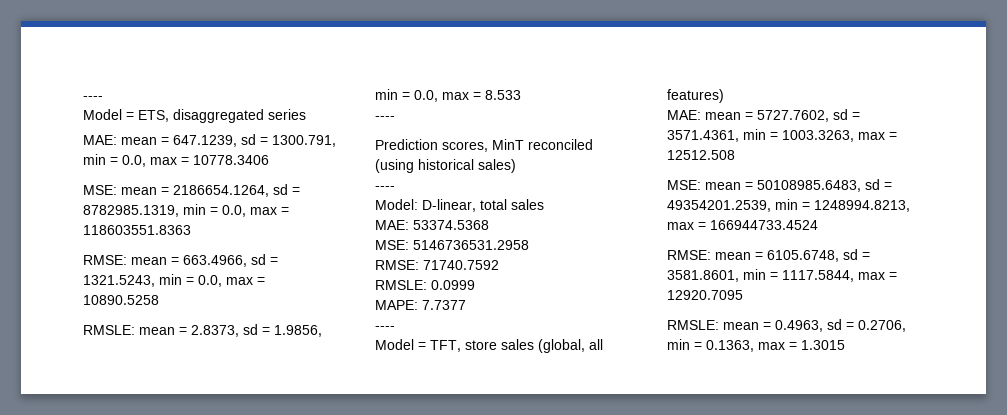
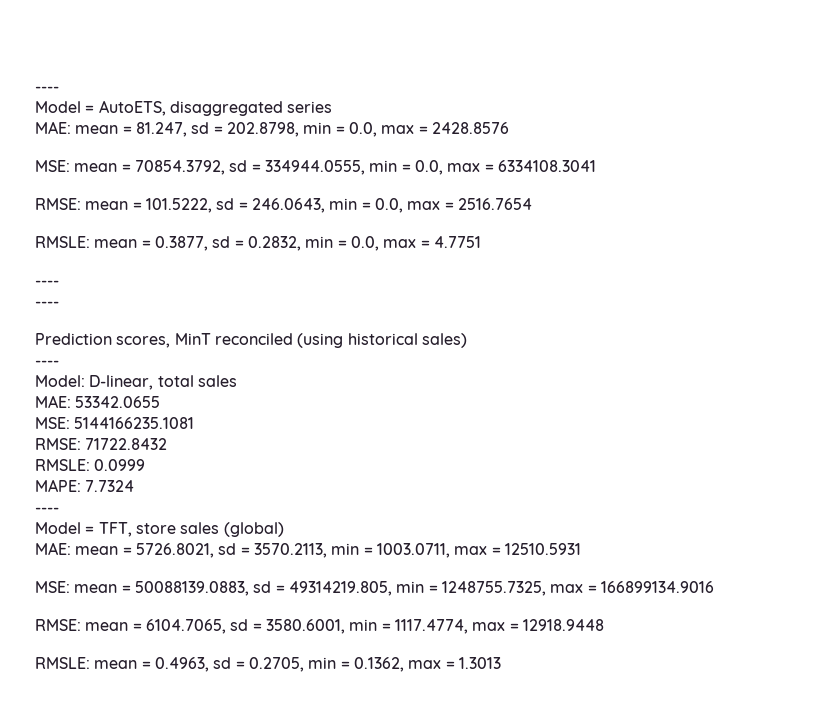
[83,96,103,100] [83,109,169,122] ---- // Model = ETS, -> [35,86,59,92] [35,100,166,116] ---- // Model = AutoETS,
[173,134,336,147] [83,154,269,167] [83,184,300,197] [83,204,289,217] [83,225,191,235] [83,254,278,267] [83,274,265,287] [83,295,159,305] [83,324,322,337] [375,89,521,102] 647.1239, sd = 1300.791, min = 0.0, max = 10778.3406 // MSE: mean = 2186654.1264, sd = 8782985.1319, min = 0.0, max = 118603551.8363 // RMSE: mean = 663.4966, sd = 1321.5243, min = 0.0, max = 10890.5258 // RMSLE: mean = 2.8373, sd = 1.9856, min = 0.0, max = 8.533 -> [135,122,509,137] [35,160,596,175] [35,198,532,213] [35,236,481,251] [35,280,59,286] 81.247, sd = 202.8798, min = 0.0, max = 2428.8576 // MSE: mean = 70854.3792, sd = 334944.0555, min = 0.0, max = 6334108.3041 // RMSE: mean = 101.5222, sd = 246.0643, min = 0.0, max = 2516.7654 // RMSLE: mean = 0.3877, sd = 0.2832, min = 0.0, max = 4.7751 // ----
[413,220,489,230] [375,240,529,250] [375,260,499,270] 53374.5368 // MSE: 5146736531.2958 // RMSE: 71740.7592 -> [75,396,161,408] [35,417,195,429] [35,438,168,450] 53342.0655 // MSE: 5144166235.1081 // RMSE: 71722.8432
[422,300,466,310] 7.7377 -> [85,480,135,492] 7.7324
[538,339,603,353] [667,89,724,103] [667,109,860,122] [667,129,897,142] [667,150,735,160] [667,179,892,192] [667,199,910,212] [667,220,818,230] [667,249,870,262] [667,269,897,282] [667,290,743,300] (global, all features) // MAE: mean = 5727.7602, sd = 3571.4361, min = 1003.3263, max = 12512.508 // MSE: mean = 50108985.6483, sd = 49354201.2539, min = 1248994.8213, max = 166944733.4524 // RMSE: mean = 6105.6748, sd = 3581.8601, min = 1117.5844, max = 12920.7095 -> [223,522,284,537] [35,542,581,558] [35,581,714,596] [35,619,604,634] (global) // MAE: mean = 5726.8021, sd = 3570.2113, min = 1003.0711, max = 12510.5931 // MSE: mean = 50088139.0883, sd = 49314219.805, min = 1248755.7325, max = 166899134.9016 // RMSE: mean = 6104.7065, sd = 3580.6001, min = 1117.4774, max = 12918.9448
[858,320,906,332] [667,339,845,352] 0.2706, min = 0.1363, max = 1.3015 -> [248,657,501,672] 0.2705, min = 0.1362, max = 1.3013

